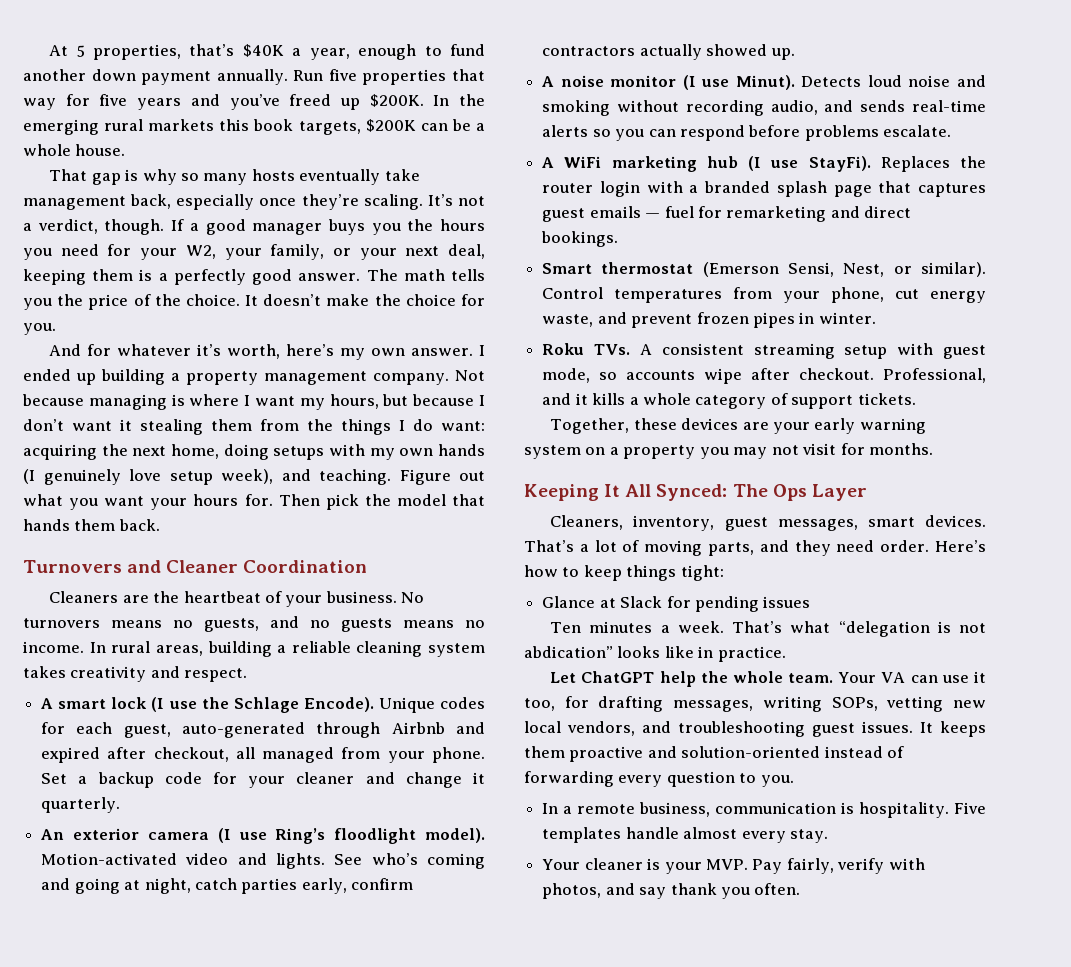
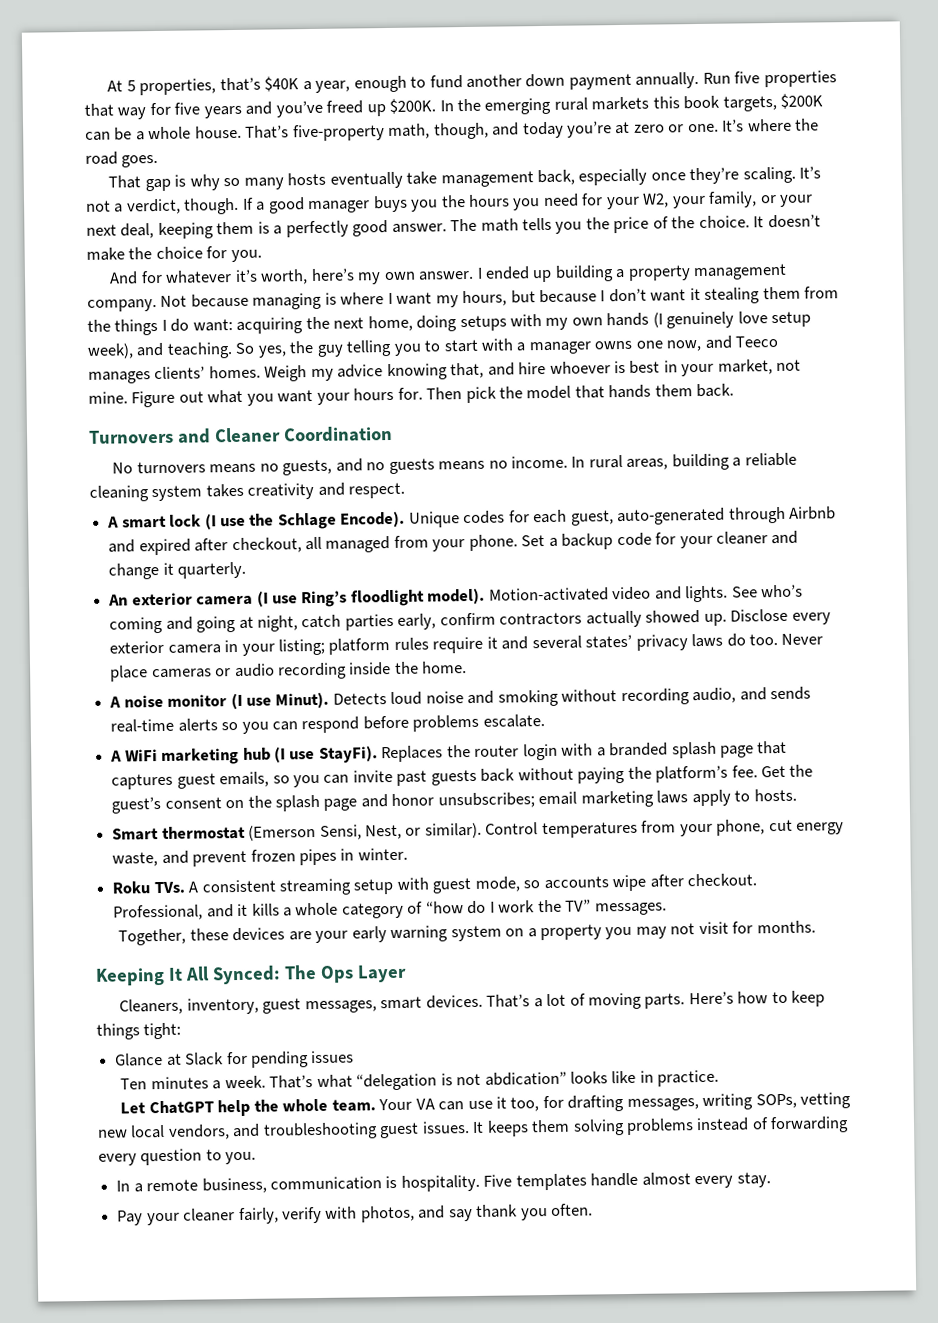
(126, 150) none -> [245,118,820,142] [85,151,159,168] That’s five-property math, though, and today you’re at zero or one. It’s where the road goes.
(391, 477) none -> [235,335,779,358] [88,359,802,384] [88,391,128,404] So yes, the guy telling you to start with a manager owns one now, and Teeco manages clients’ homes. Weigh my advice knowing that, and hire whoever is best in your market, not mine.
[49,591,397,607] Cleaners are the heartbeat of your business. -> (393, 434) none
(795, 54) none -> [730,608,831,625] [109,633,824,656] [110,661,468,682] Disclose every exterior camera in your listing; platform rules require it and several states’ privacy laws do too. Never place cameras or audio recording inside the home.
[589,206,912,222] [541,231,619,247] emails — fuel for remarketing and direct bookings. -> [219,764,814,788] [111,788,797,814] emails, so you can invite past guests back without paying the platform’s fee. Get the guest’s consent on the splash page and honor unsubscribes; email marketing laws apply to hosts.
[791,393,916,409] support tickets. -> [425,899,667,916] “how do I work the TV” messages.
[708,540,930,556] parts, and they need order. -> [644,993,686,1009] parts.
[569,746,821,762] proactive and solution-oriented -> [572,1118,695,1136] solving problems
[542,858,783,874] Your cleaner is your MVP. Pay -> [117,1208,236,1226] Pay your cleaner

